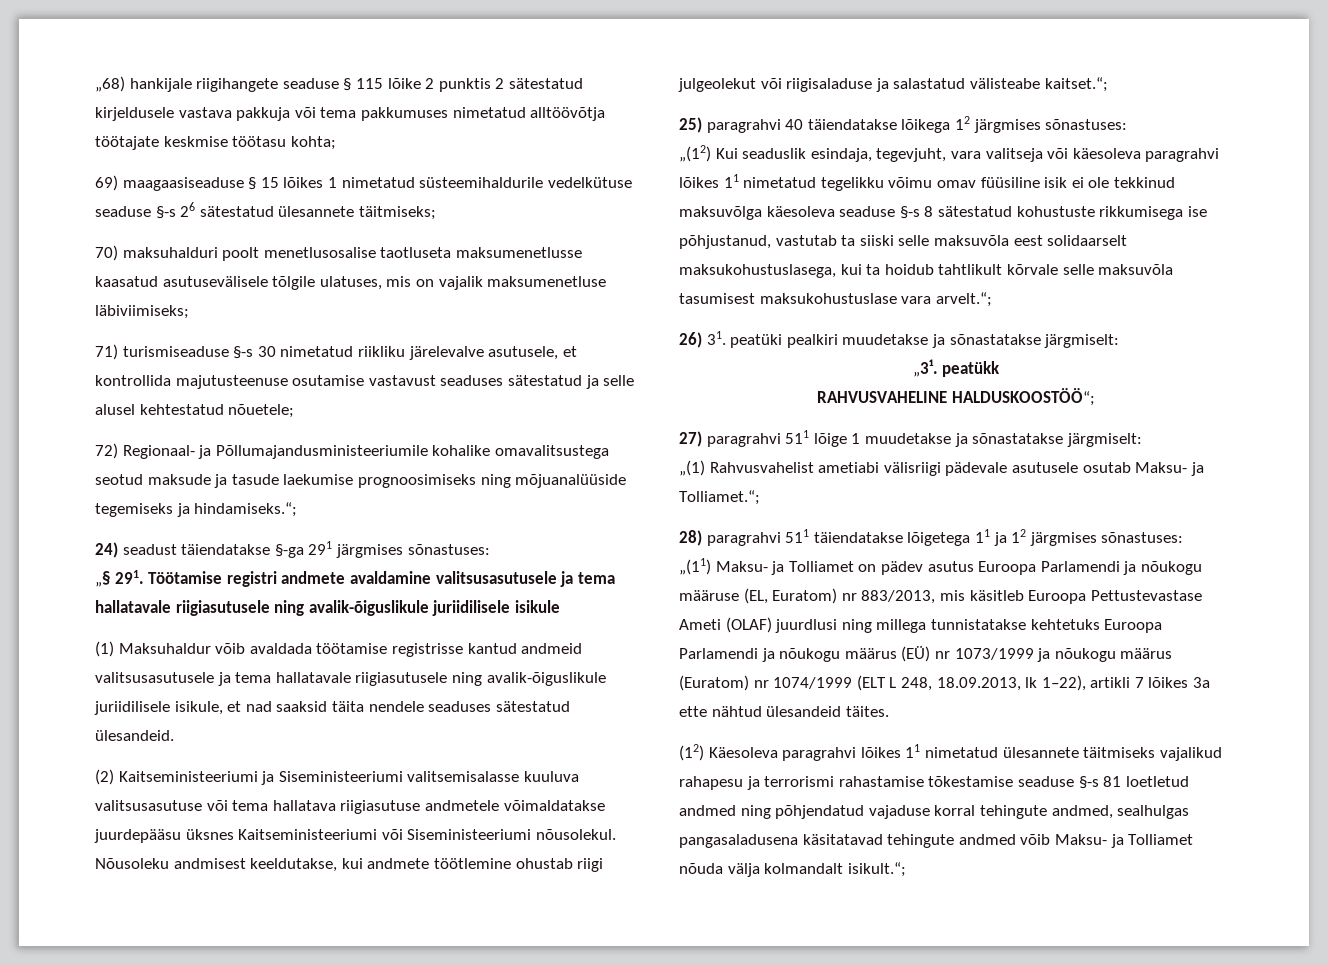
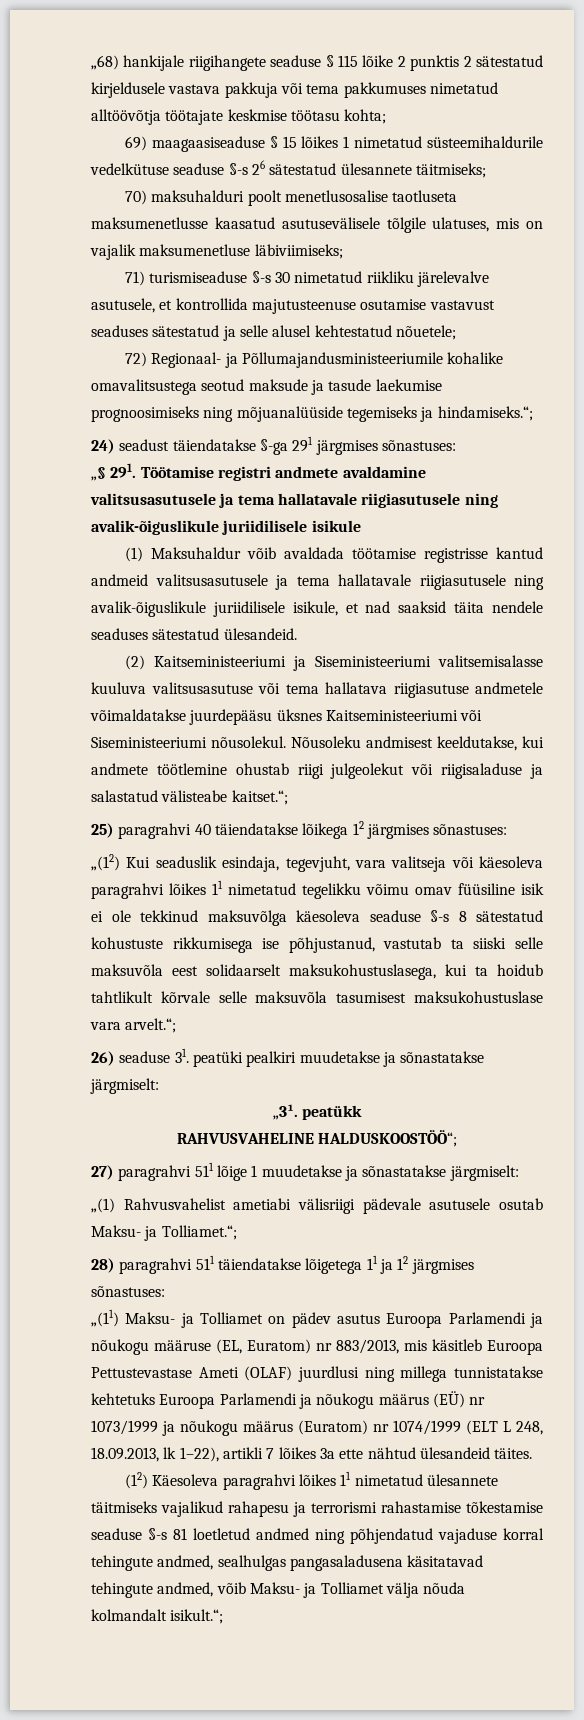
(702, 340) none -> [119,1051,171,1063] seaduse
[958,834,1016,845] andmed -> [157,1582,214,1597] andmed,
[679,863,760,877] nõuda välja -> [385,1582,466,1598] välja nõuda

